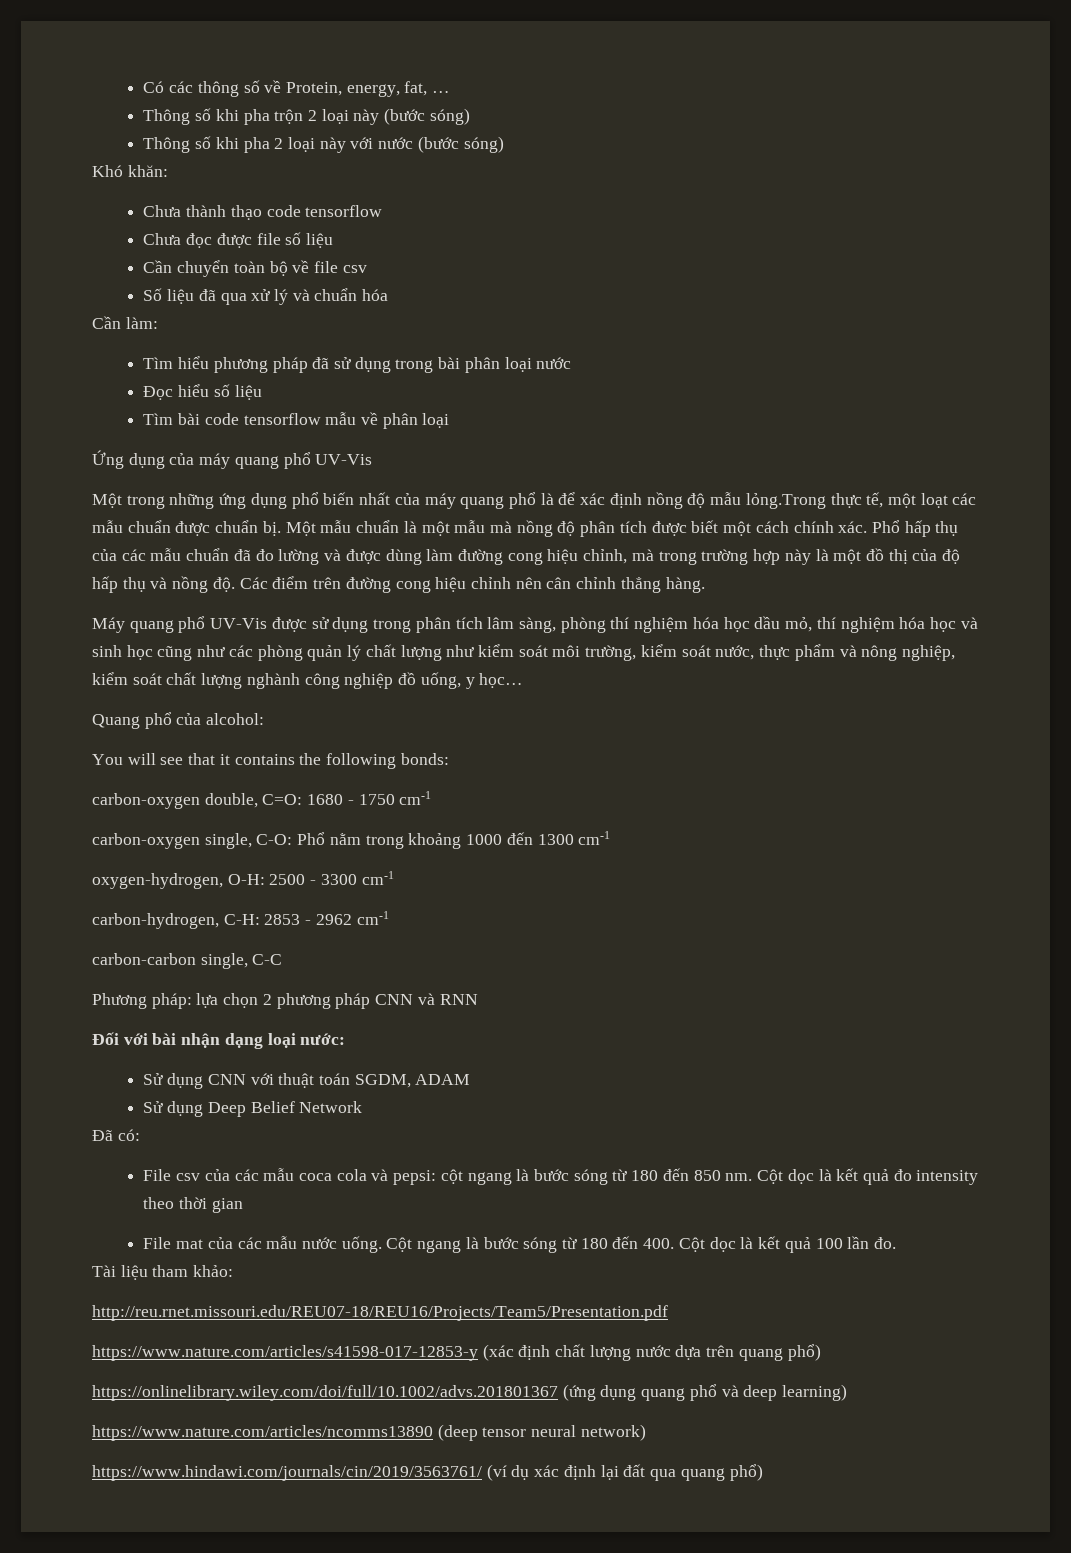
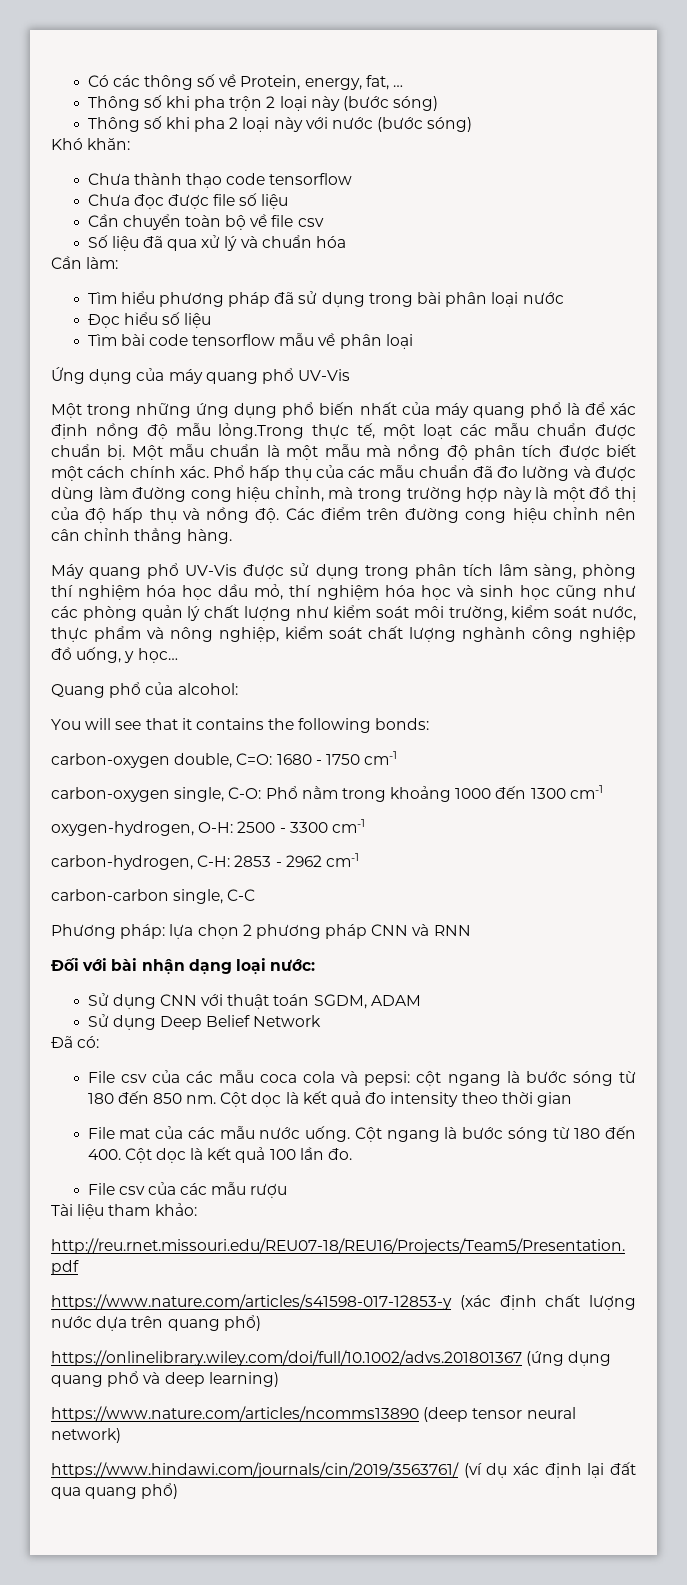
(897, 1243) none -> [87,1182,288,1198] // File csv của các mẫu rượu

